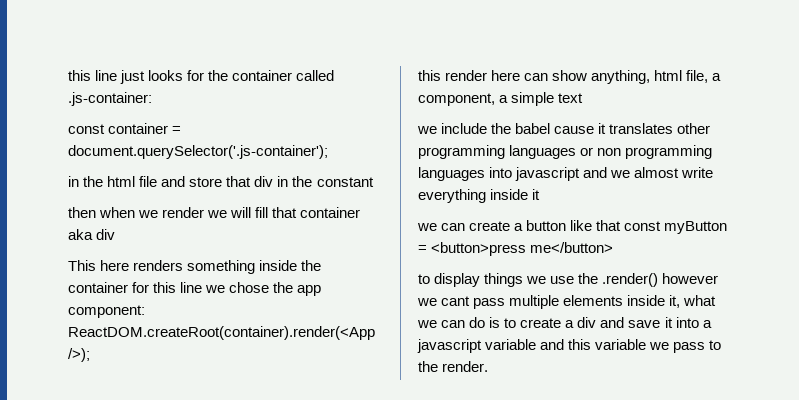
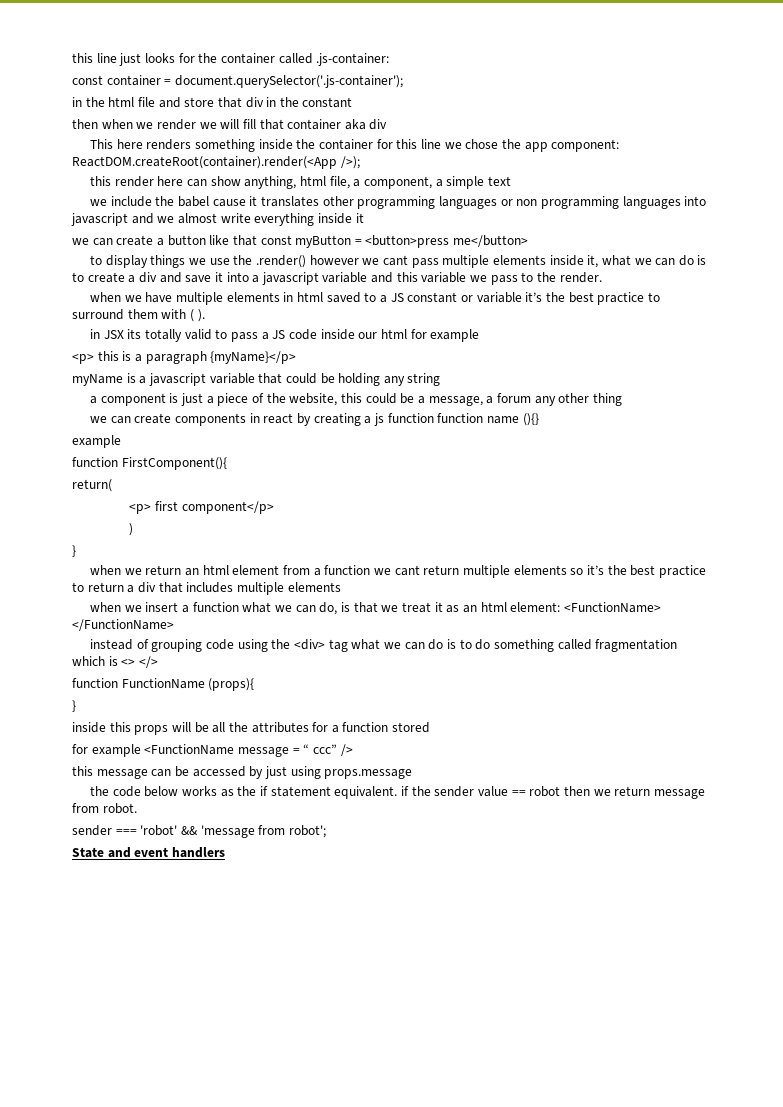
(489, 366) none -> [90,292,660,305] [72,309,205,322] [90,329,480,342] [72,351,297,364] [72,373,441,386] [90,393,622,406] [90,413,539,426] [72,435,121,448] [72,457,227,470] [72,479,112,492] [129,501,274,514] [129,523,134,536] [72,545,76,557] [90,565,706,578] [72,582,341,595] [90,602,661,615] [72,619,174,631] [90,639,678,652] [72,656,158,668] [72,678,255,691] [72,700,76,712] [72,722,431,735] [72,744,353,757] [72,766,413,779] [90,786,705,799] [72,803,137,814] [72,825,326,838] [72,847,225,858] // when we have multiple elements in html saved to a JS constant or variable it’s the best practice to surround them with ( ). // in JSX its totally valid to pass a JS code inside our html for example // <p> this is a paragraph {myName}</p> // myName is a javascript variable that could be holding any string // a component is just a piece of the website, this could be a message, a forum any other thing // we can create components in react by creating a js function function name (){} // example // function FirstComponent(){ // return( // <p> first component</p> // ) // } // when we return an html element from a function we cant return multiple elements so it’s the best practice to return a div that includes multiple elements // when we insert a function what we can do, is that we treat it as an html element: <FunctionName> </FunctionName> // instead of grouping code using the <div> tag what we can do is to do something called fragmentation which is <> </> // function FunctionName (props){ // } // inside this props will be all the attributes for a function stored // for example <FunctionName message = “ ccc” /> // this message can be accessed by just using props.message // the code below works as the if statement equivalent. if the sender value == robot then we return message from robot. // sender === 'robot' && 'message from robot'; // State and event handlers

